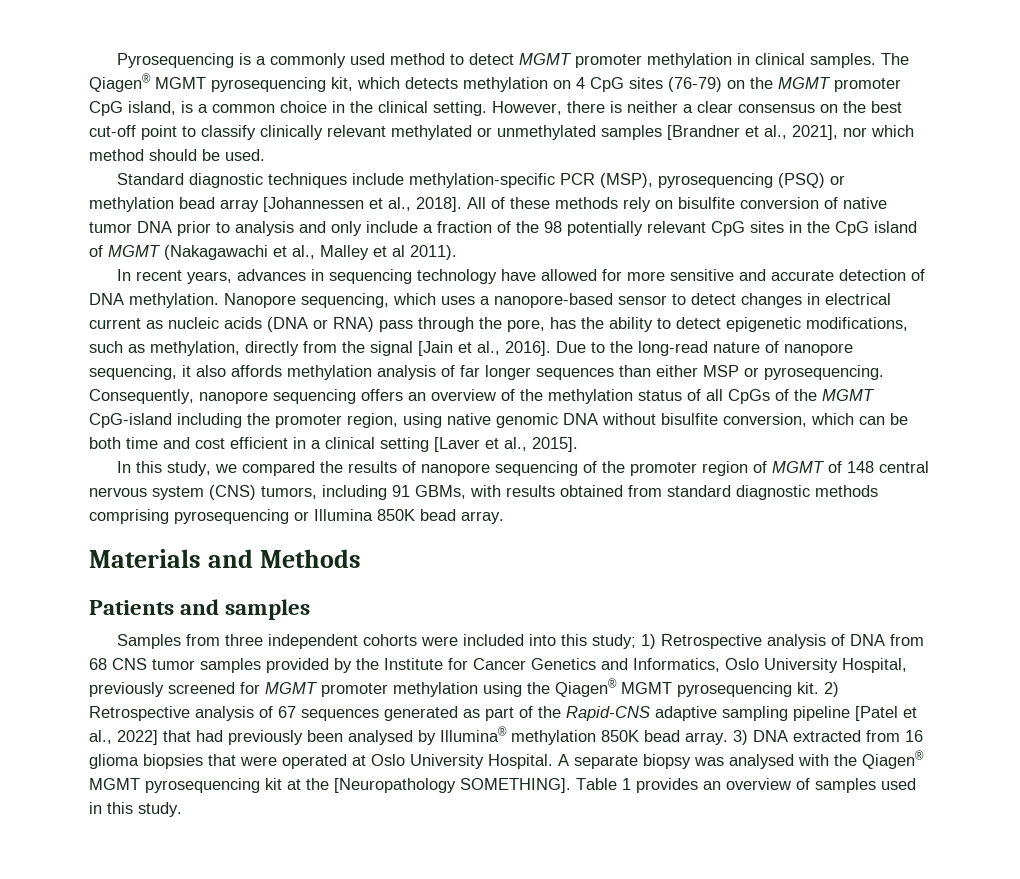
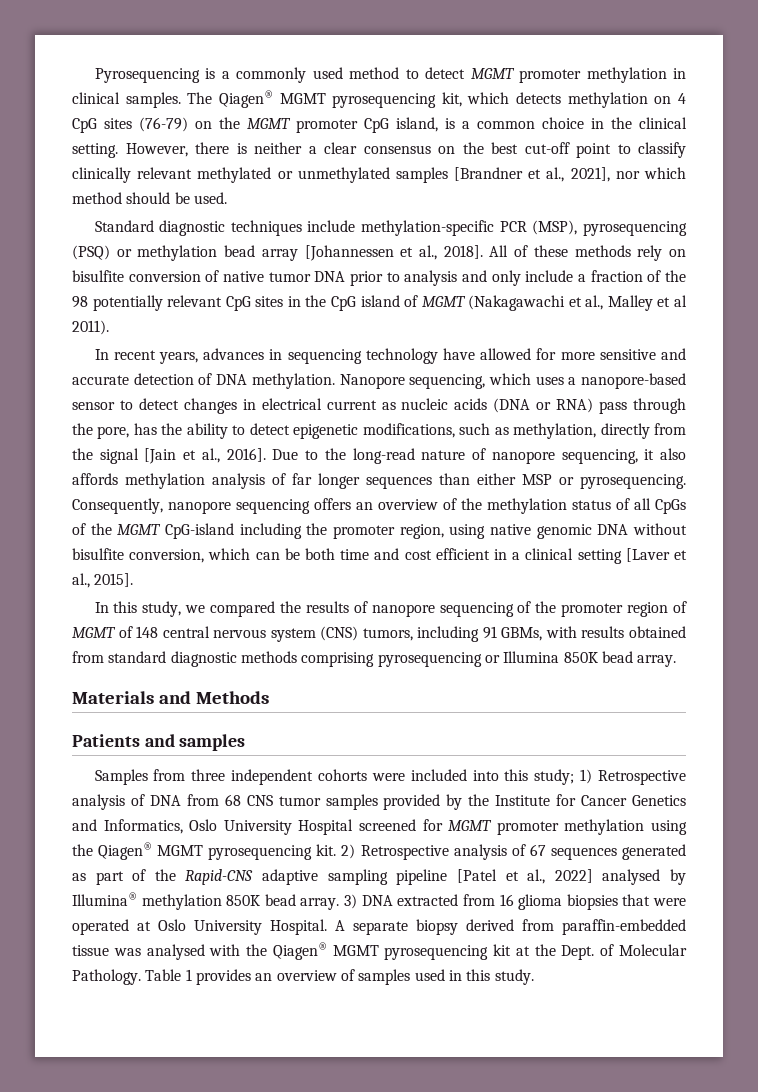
[842,658,907,673] [89,682,164,697] Hospital, previously -> [298,819,354,835] Hospital
[163,730,343,745] that had previously been -> (593, 876) none
(691, 761) none -> [466,919,686,935] [72,945,109,956] derived from paraffin-embedded tissue
[334,778,571,793] [Neuropathology SOMETHING]. -> [561,944,687,960] [72,969,141,985] Dept. of Molecular Pathology.

